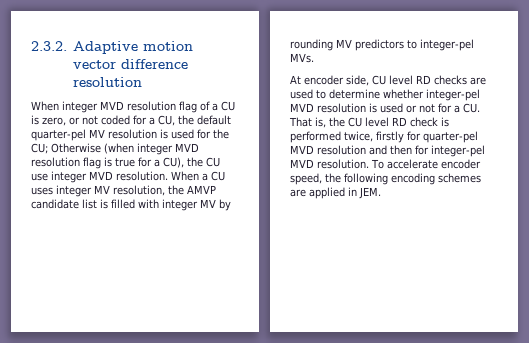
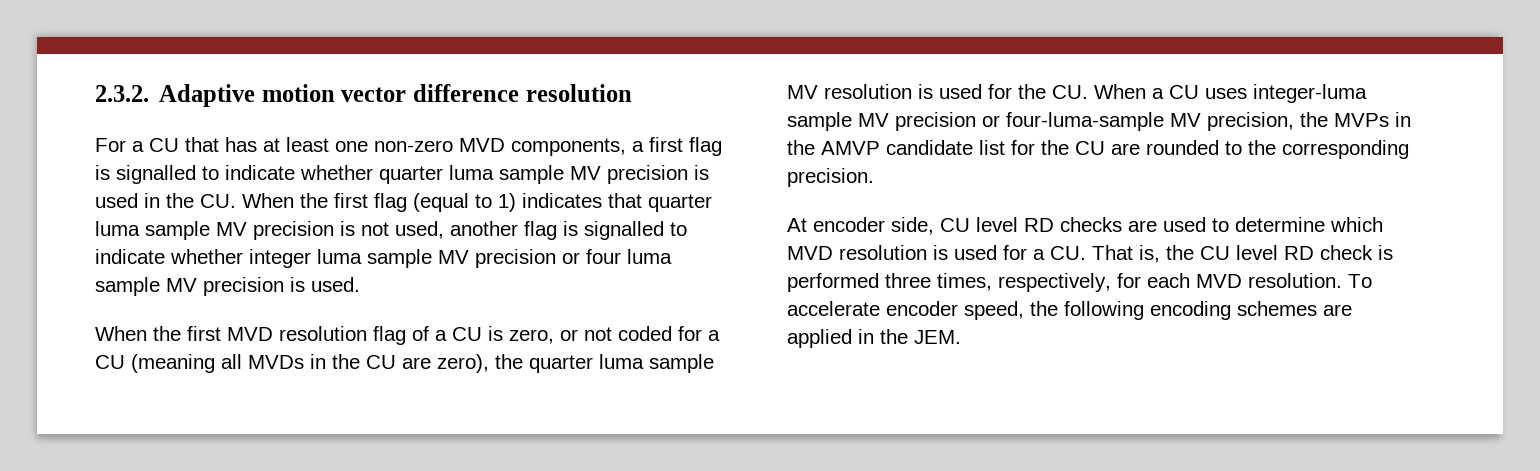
[31,101,98,113] When integer -> [95,137,722,156] [95,165,709,184] [95,193,712,212] [95,221,687,240] [95,249,672,268] [95,277,360,296] [95,326,221,341] For a CU that has at least one non-zero MVD components, a first flag is signalled to indicate whether quarter luma sample MV precision is used in the CU. When the first flag (equal to 1) indicates that quarter luma sample MV precision is not used, another flag is signalled to indicate whether integer luma sample MV precision or four luma sample MV precision is used. // When the first
[158,115,231,126] [31,129,86,141] CU, the default quarter-pel -> [95,354,714,373] CU (meaning all MVDs in the CU are zero), the quarter luma sample
[31,143,199,155] [31,157,220,169] [31,171,225,183] [31,185,216,197] [31,199,231,211] [290,39,474,51] [290,53,314,63] CU; Otherwise (when integer MVD resolution flag is true for a CU), the CU use integer MVD resolution. When a CU uses integer MV resolution, the AMVP candidate list is filled with integer MV by rounding MV predictors to integer-pel MVs. -> [1052,84,1367,103] [787,112,1411,131] [787,140,1409,159] [787,168,874,187] CU. When a CU uses integer-luma sample MV precision or four-luma-sample MV precision, the MVPs in the AMVP candidate list for the CU are rounded to the corresponding precision.
[383,89,480,101] whether integer-pel -> [1330,217,1383,232] which
[406,104,435,113] or not -> (997, 252) none
[344,131,478,143] [290,145,485,157] twice, firstly for quarter-pel MVD resolution and then for integer-pel -> [885,273,1190,292] three times, respectively, for each
(357, 191) none -> [880,329,908,344] the

